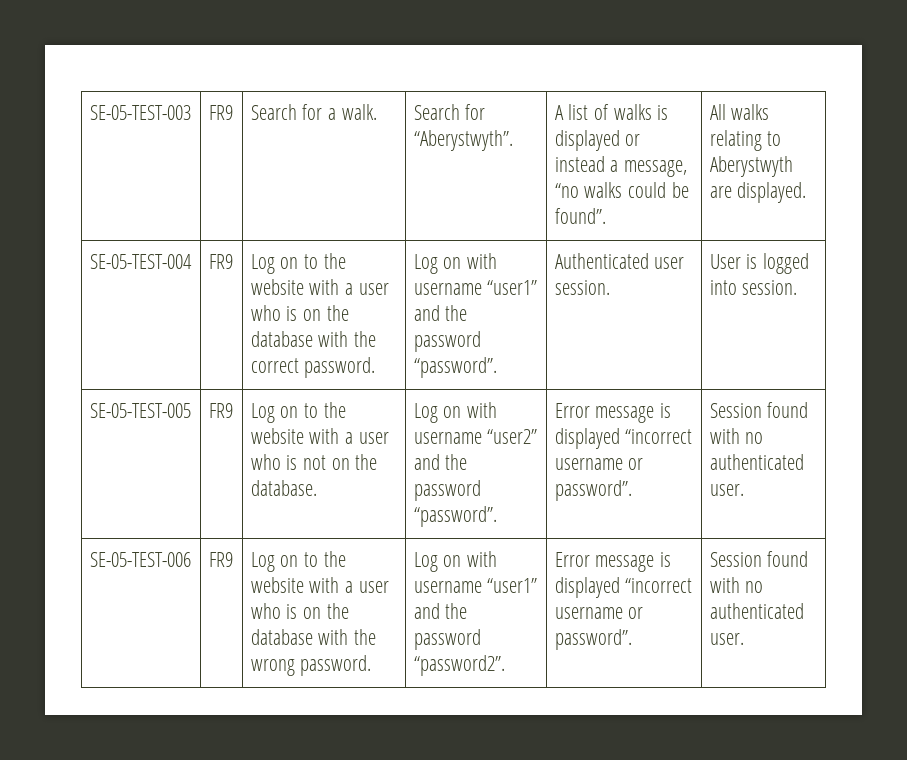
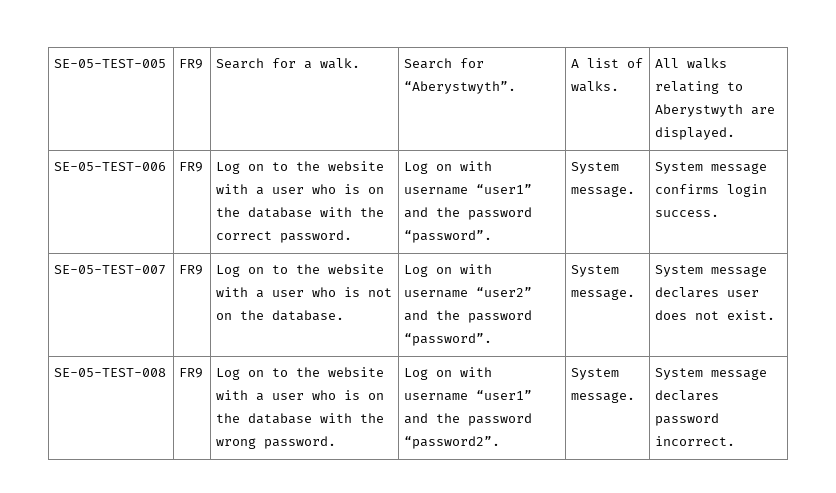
[89,105,191,120] SE-05-TEST-003 -> [54,59,167,68] SE-05-TEST-005
[613,104,669,120] [554,130,641,151] [554,156,687,177] [554,182,689,198] [554,208,606,224] walks is displayed or instead a message, “no walks could be found”. -> [571,81,620,92] walks.
[89,254,192,269] SE-05-TEST-004 -> [54,162,167,171] SE-05-TEST-006
[554,253,685,269] [554,280,610,295] [709,253,809,274] [709,280,798,295] [89,403,191,418] Authenticated user session. | User is logged into session. // SE-05-TEST-005 -> [571,162,620,174] [571,186,636,197] [655,162,768,174] [655,184,768,197] [655,210,720,217] [54,265,167,275] System message. | System message confirms login success. // SE-05-TEST-007
[554,403,671,423] [554,428,693,449] [554,458,644,470] [554,480,632,501] [709,402,809,418] [709,428,764,444] [709,454,804,470] [709,484,744,496] [89,552,191,567] Error message is displayed “incorrect username or password”. | Session found with no authenticated user. // SE-05-TEST-006 -> [571,265,620,277] [571,289,636,300] [655,265,768,277] [655,287,760,298] [655,310,776,320] [54,368,167,377] System message. | System message declares user does not exist. // SE-05-TEST-008
[554,552,671,572] [554,577,693,598] [554,607,644,619] [554,629,632,650] [709,551,809,567] [709,577,764,593] [709,603,804,619] [709,633,744,645] Error message is displayed “incorrect username or password”. | Session found with no authenticated user. -> [571,368,620,380] [571,392,636,403] [655,368,768,380] [655,390,720,401] [655,413,720,426] [655,436,736,446] System message. | System message declares password incorrect.

